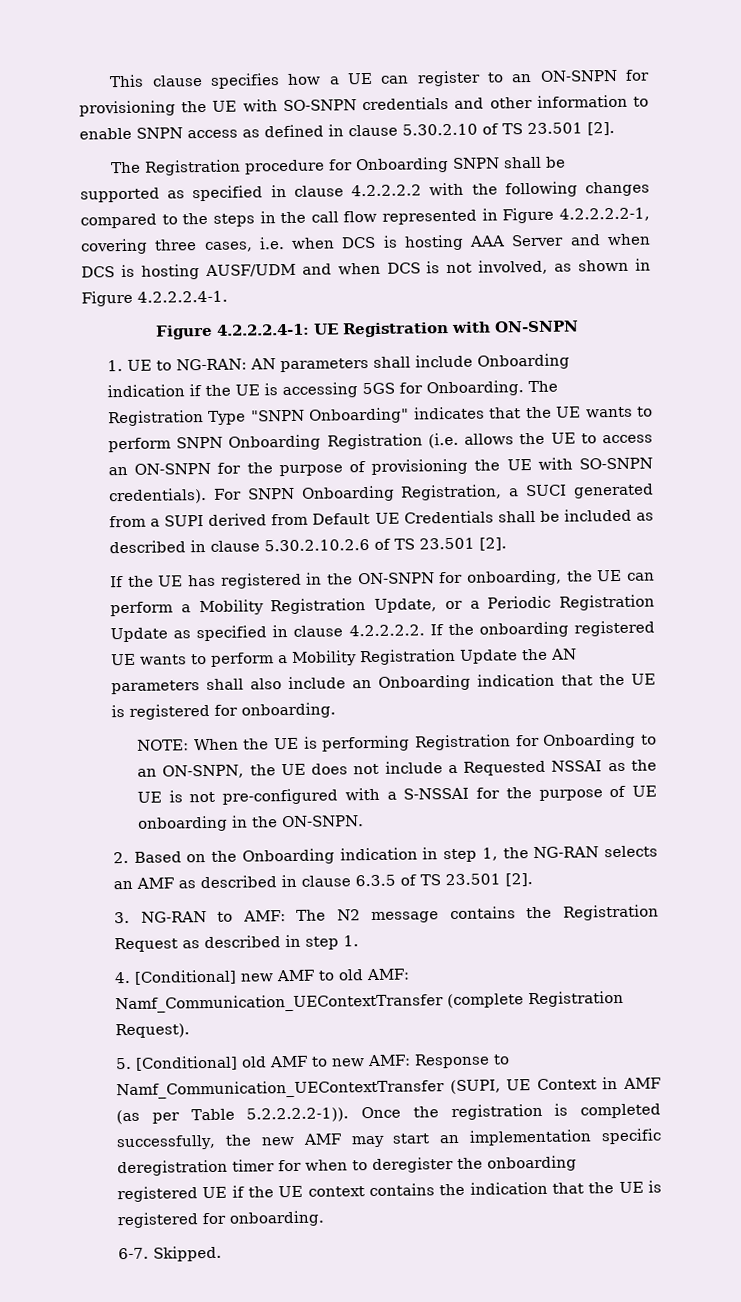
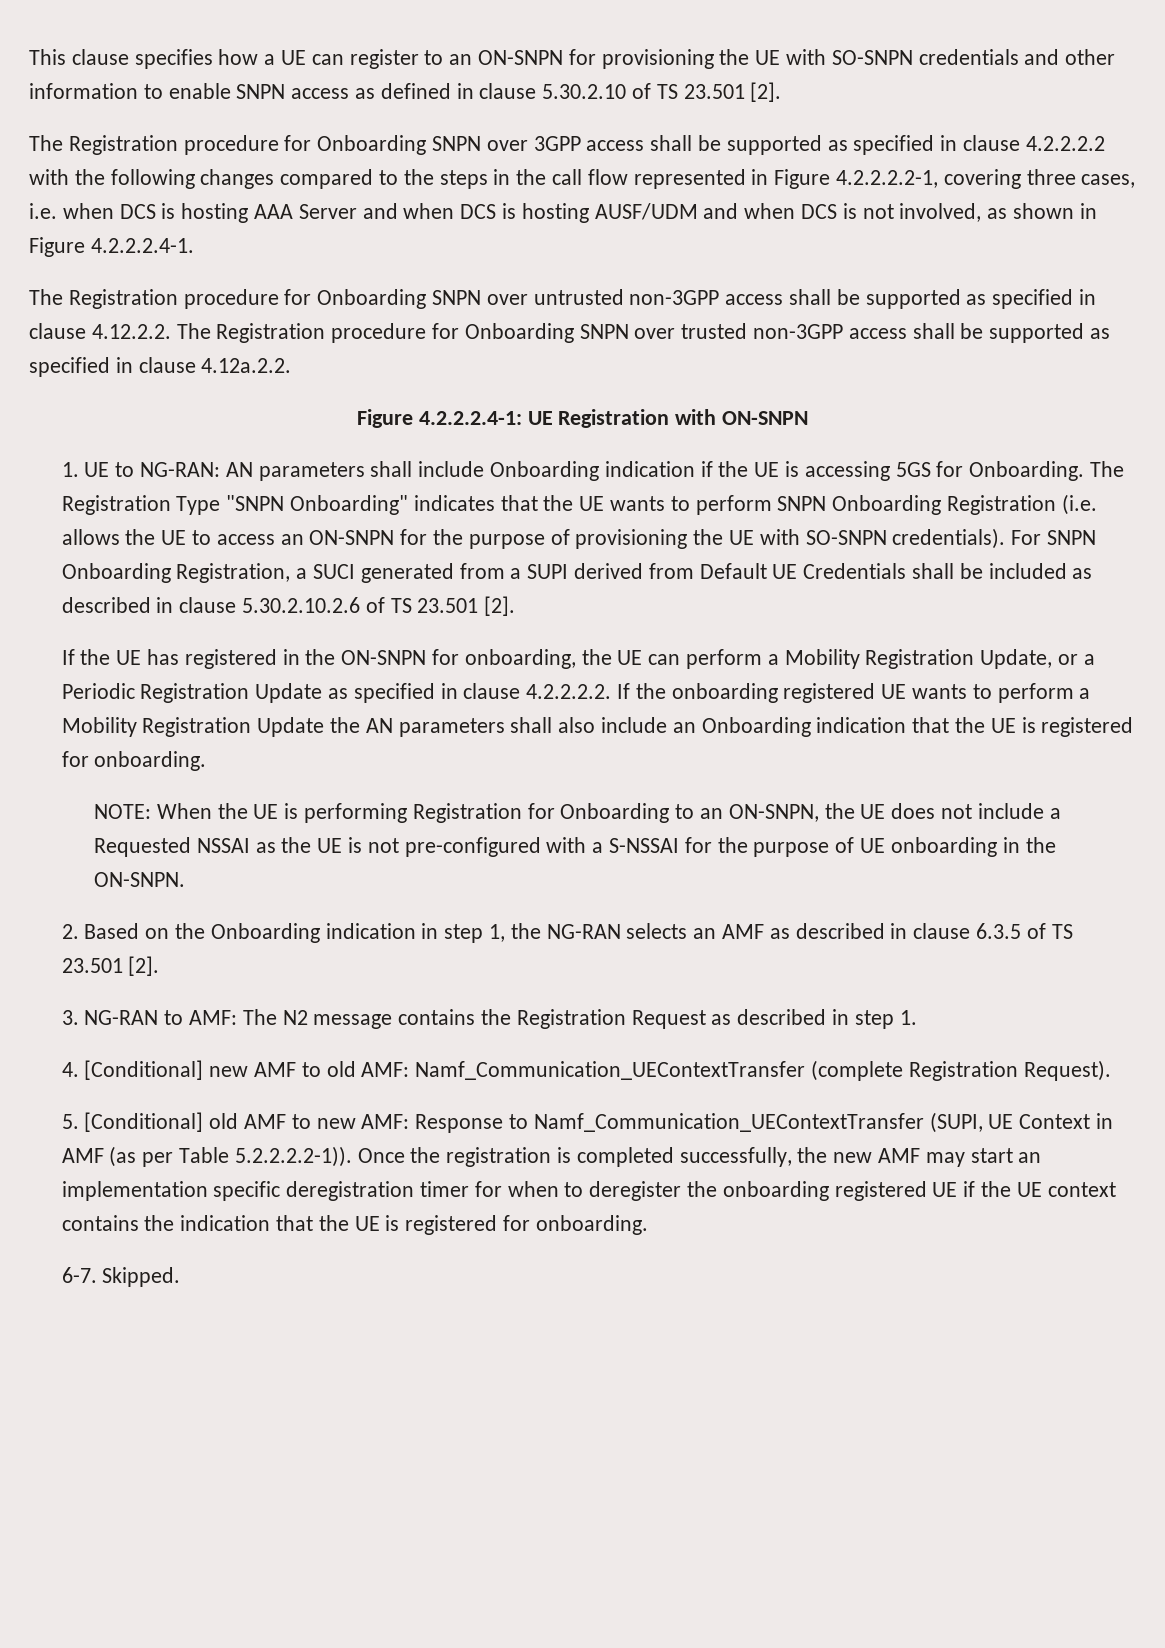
(501, 163) none -> [486,136,645,151] over 3GPP access
(228, 296) none -> [29,289,1097,309] [29,323,1111,343] [29,357,292,377] // The Registration procedure for Onboarding SNPN over untrusted non-3GPP access shall be supported as specified in clause 4.12.2.2. The Registration procedure for Onboarding SNPN over trusted non-3GPP access shall be supported as specified in clause 4.12a.2.2.

